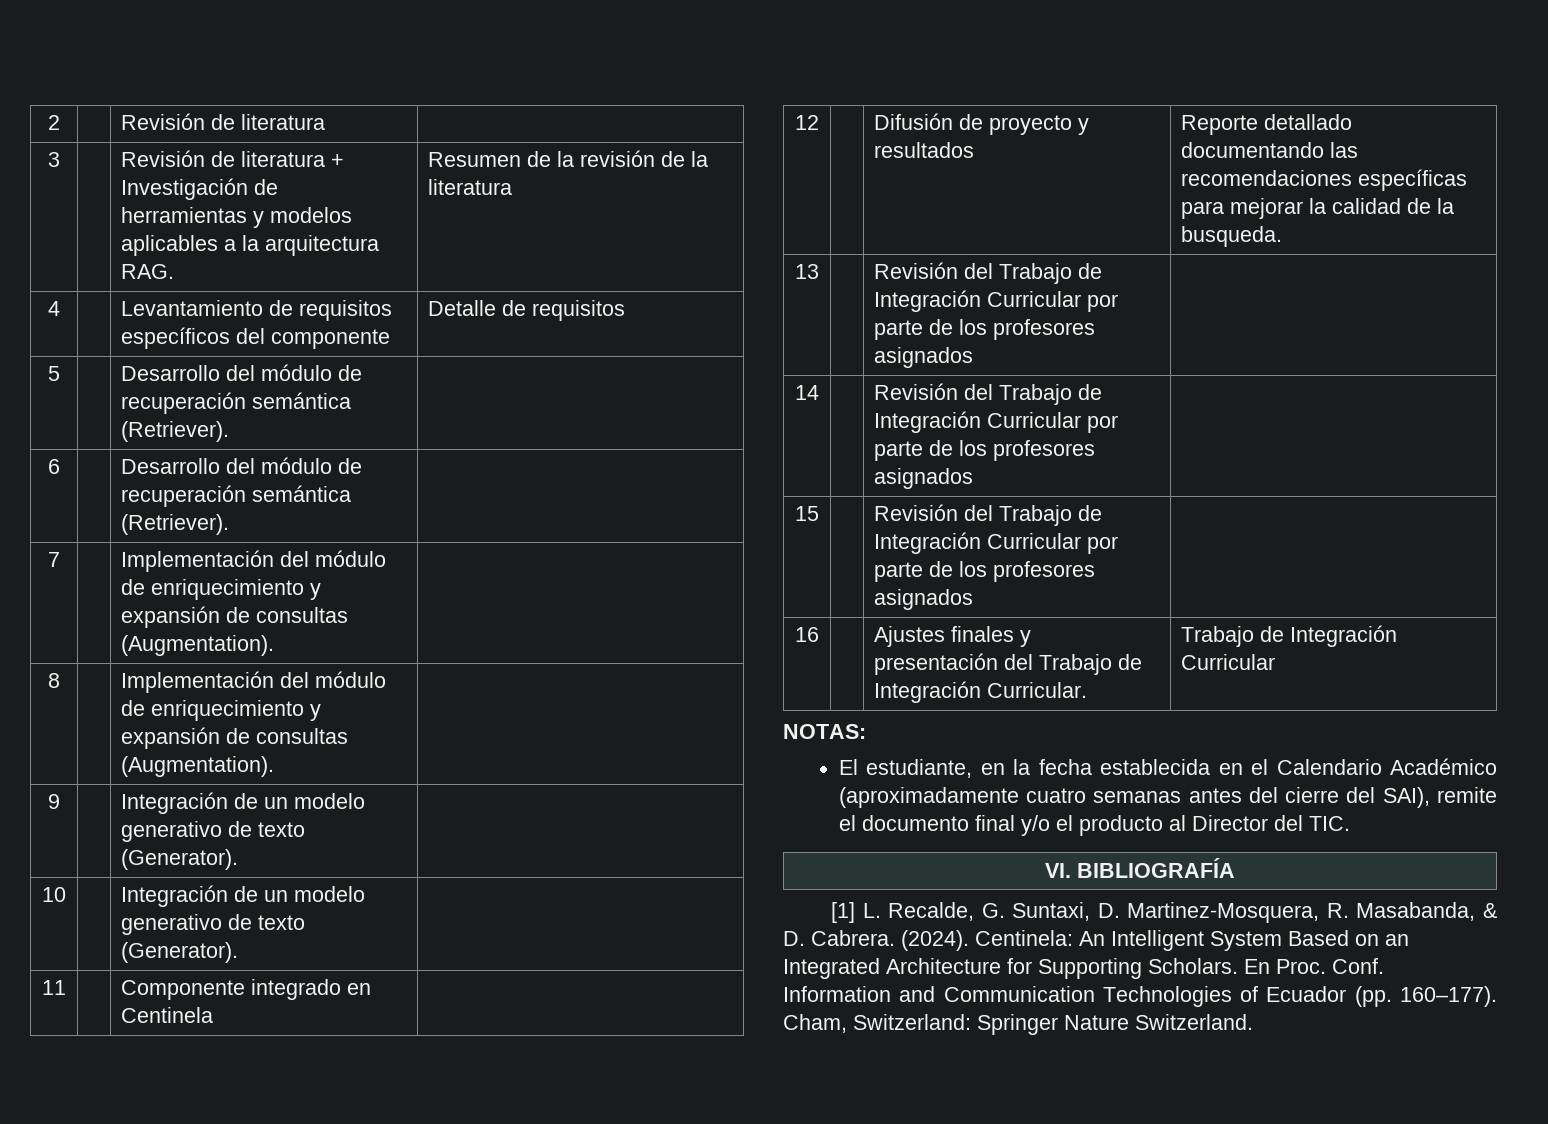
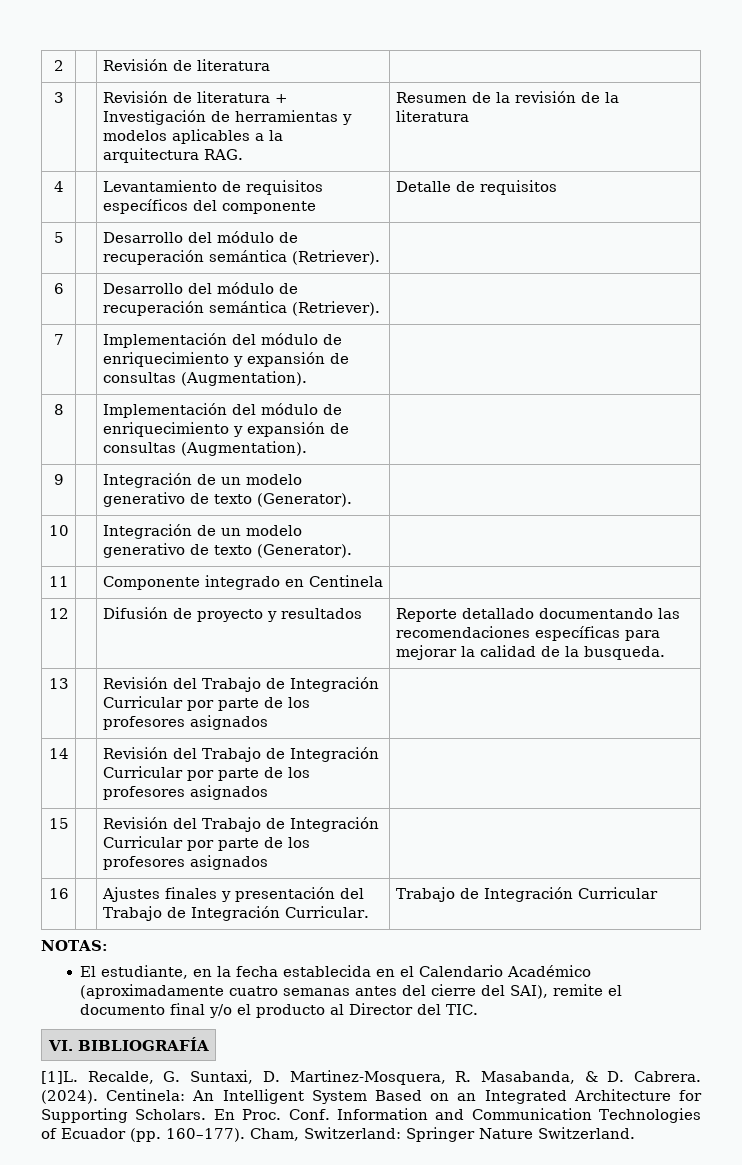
[830,902,881,923] [1] L. -> [41,1071,78,1084] [1]L.

